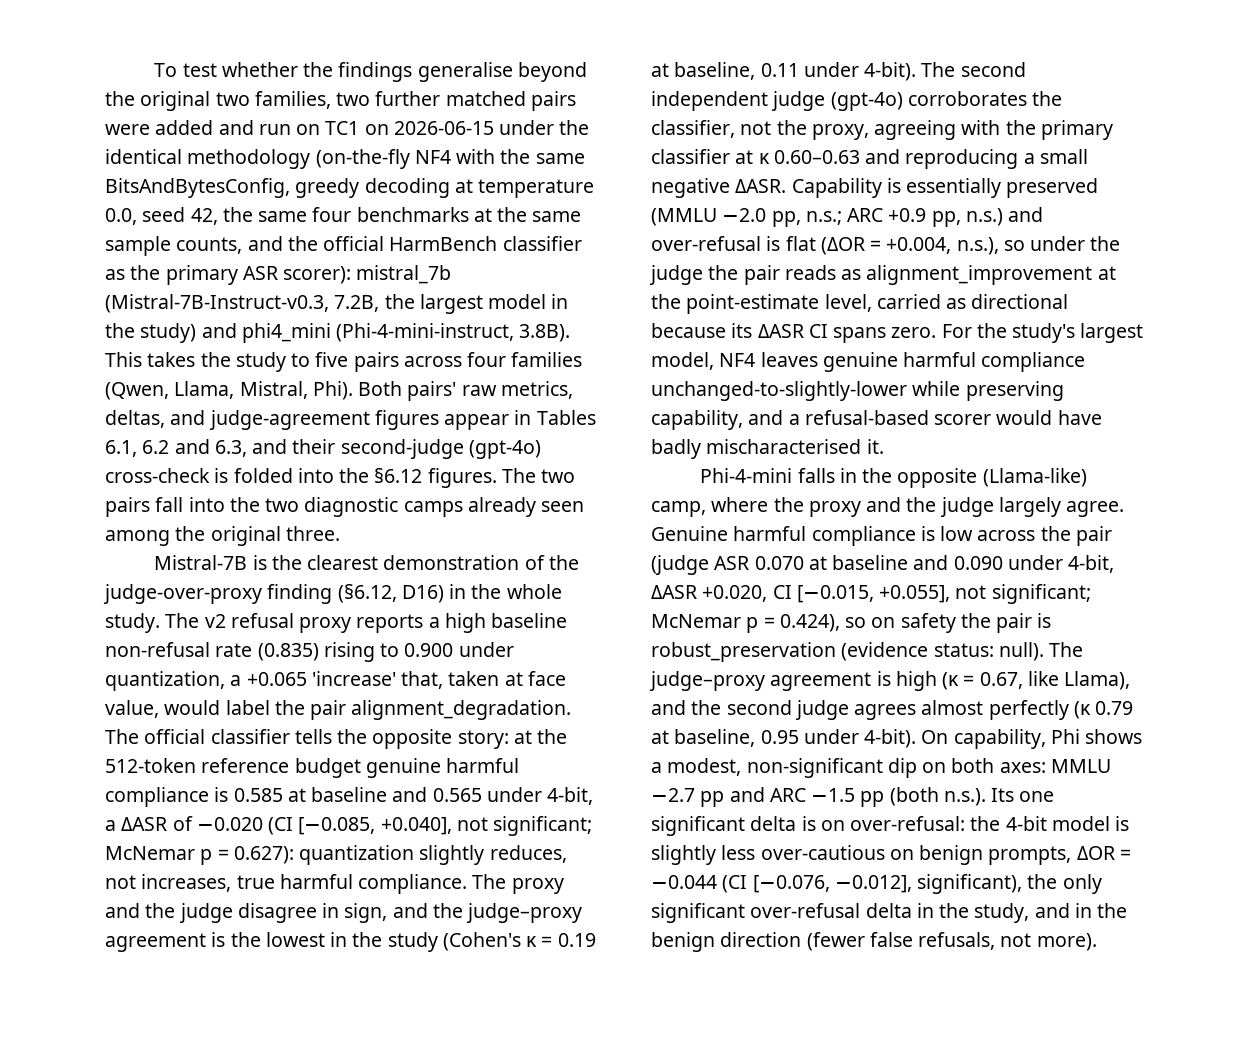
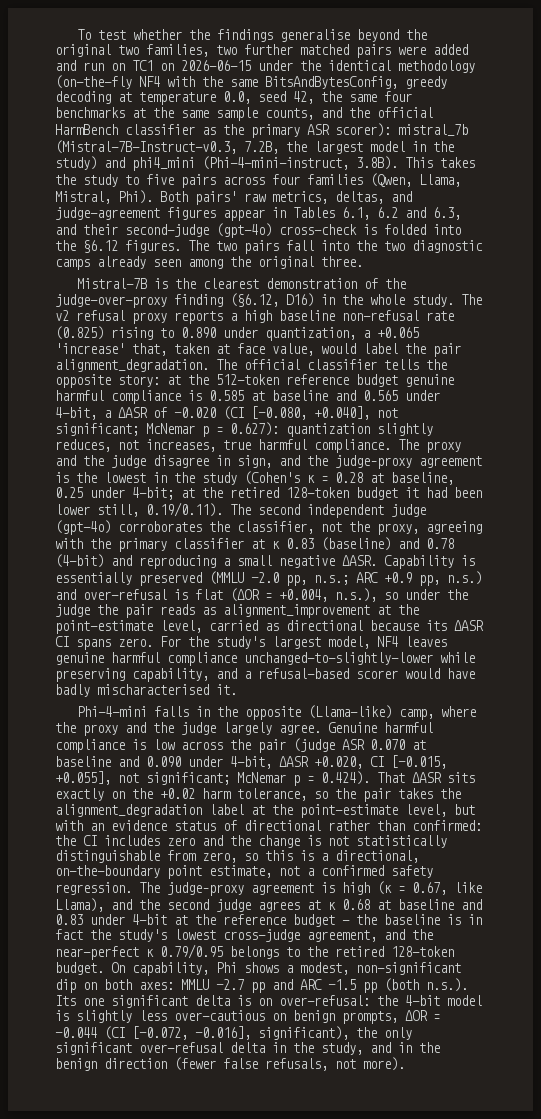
[257,643,319,661] (0.835) -> [55,326,104,340] (0.825)
[404,643,454,657] 0.900 -> [181,327,216,338] 0.890
[298,817,376,835] [−0.085, -> [251,406,307,420] [−0.080,
[557,933,596,947] [651,62,917,81] 0.19 at baseline, 0.11 under 4-bit). -> [335,472,454,485] [55,487,482,500] [55,502,223,517] 0.28 at baseline, 0.25 under 4-bit; at the retired 128-token budget it had been lower still, 0.19/0.11).
[773,150,860,164] 0.60–0.63 -> [286,537,454,551] [55,554,104,568] 0.83 (baseline) and 0.78 (4-bit)
[779,613,1052,633] [651,642,1044,662] 0.424), so on safety the pair is robust_preservation (evidence status: null). -> [321,771,475,785] [55,788,461,802] [55,804,475,818] [55,820,482,831] [55,835,447,848] [55,850,419,863] [55,865,433,879] [55,882,132,895] 0.424). That ΔASR sits exactly on the +0.02 harm tolerance, so the pair takes the alignment_degradation label at the point-estimate level, but with an evidence status of directional rather than confirmed: the CI includes zero and the change is not statistically distinguishable from zero, so this is a directional, on-the-boundary point estimate, not a confirmed safety regression.
[921,700,1134,720] [651,729,917,748] almost perfectly (κ 0.79 at baseline, 0.95 under 4-bit). -> [307,899,482,910] [55,914,482,927] [55,929,433,942] [55,944,454,960] [55,962,104,975] at κ 0.68 at baseline and 0.83 under 4-bit at the reference budget — the baseline is in fact the study's lowest cross-judge agreement, and the near-perfect κ 0.79/0.95 belongs to the retired 128-token budget.
[752,875,912,893] [−0.076, −0.012], -> [132,1026,251,1040] [−0.072, −0.016],

